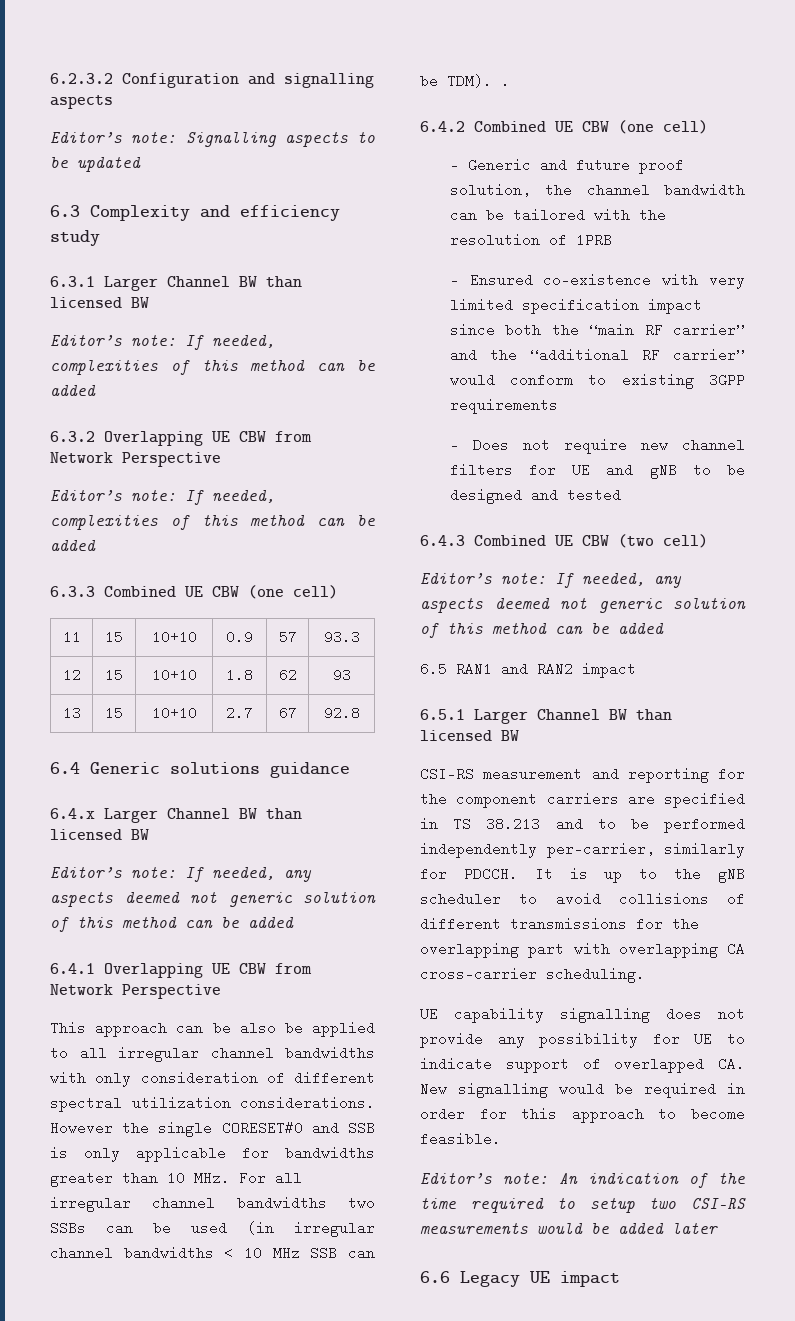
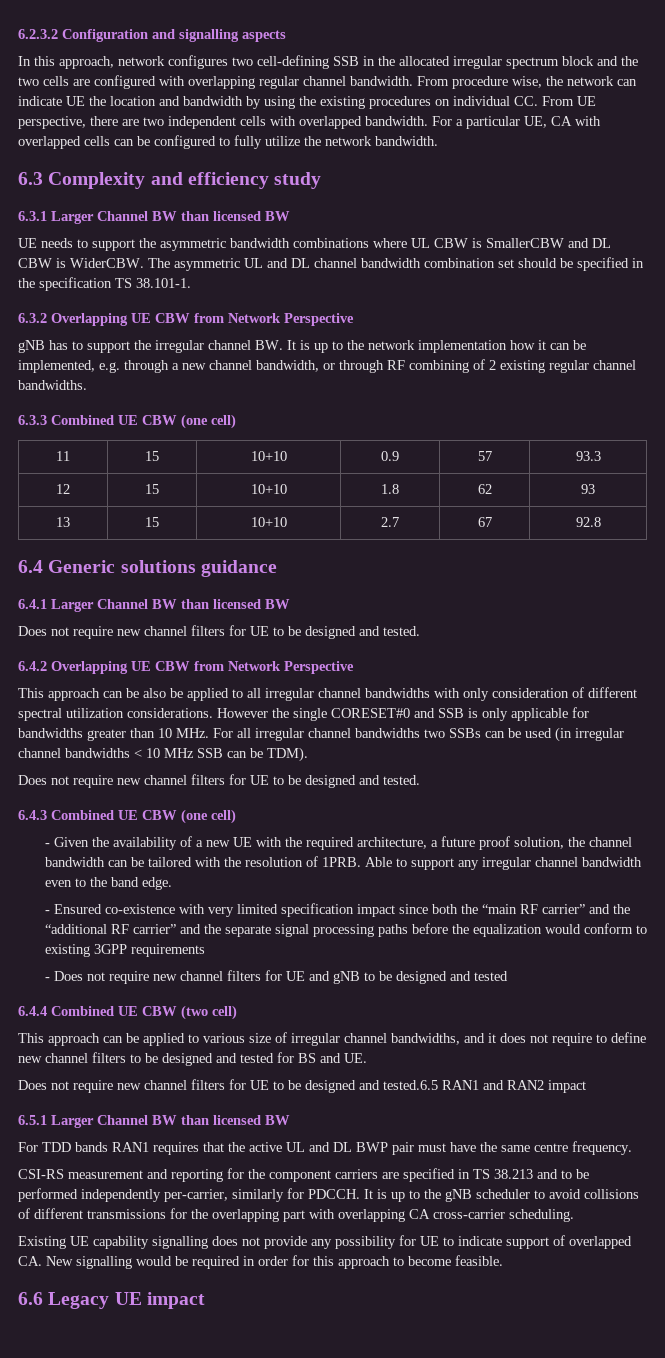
[50,131,375,147] [50,156,141,172] Editor’s note: Signalling aspects to be updated -> [18,55,638,69] [18,75,637,89] [18,96,596,109] [18,116,601,129] [18,135,438,149] In this approach, network configures two cell-defining SSB in the allocated irregular spectrum block and the two cells are configured with overlapping regular channel bandwidth. From procedure wise, the network can indicate UE the location and bandwidth by using the existing procedures on individual CC. From UE perspective, there are two independent cells with overlapped bandwidth. For a particular UE, CA with overlapped cells can be configured to fully utilize the network bandwidth.
[50,334,275,350] [50,359,376,375] [50,384,96,396] Editor’s note: If needed, complexities of this method can be added -> [18,238,611,251] [18,257,644,271] [18,277,191,291] UE needs to support the asymmetric bandwidth combinations where UL CBW is SmallerCBW and DL CBW is WiderCBW. The asymmetric UL and DL channel bandwidth combination set should be specified in the specification TS 38.101-1.
[50,489,275,505] [50,514,376,530] [50,539,96,551] Editor’s note: If needed, complexities of this method can be added -> [18,340,586,353] [18,359,636,373] [18,380,87,390] gNB has to support the irregular channel BW. It is up to the network implementation how it can be implemented, e.g. through a new channel bandwidth, or through RF combining of 2 existing regular channel bandwidths.
[50,808,302,823] [50,829,149,840] [50,866,312,882] [50,891,376,907] [50,916,294,932] [50,963,95,974] 6.4.x Larger Channel BW than licensed BW // Editor’s note: If needed, any aspects deemed not generic solution of this method can be added // 6.4.1 -> [18,599,290,612] [18,625,420,639] [18,661,47,671] 6.4.1 Larger Channel BW than licensed BW // Does not require new channel filters for UE to be designed and tested. // 6.4.2
[501,74,510,88] [420,121,465,132] . // 6.4.2 -> [18,774,420,788] [18,810,47,820] // Does not require new channel filters for UE to be designed and tested. // 6.4.3
[467,158,567,172] Generic and -> [53,836,438,850] Given the availability of a new UE with the required architecture, a
[575,233,612,247] 1PRB -> [321,857,642,870] [44,877,172,890] 1PRB. Able to support any irregular channel bandwidth even to the band edge.
(745, 355) none -> [179,923,542,937] and the separate signal processing paths before the equalization
[420,535,465,546] 6.4.3 -> [18,1006,47,1016] 6.4.4
[420,572,682,588] [420,597,746,613] [420,622,664,638] [420,662,447,676] Editor’s note: If needed, any aspects deemed not generic solution of this method can be added // 6.5 -> [18,1032,646,1046] [18,1052,367,1066] [18,1079,438,1093] This approach can be applied to various size of irregular channel bandwidths, and it does not require to define new channel filters to be designed and tested for BS and UE. // Does not require new channel filters for UE to be designed and tested.6.5
(519, 735) none -> [18,1141,632,1155] // For TDD bands RAN1 requires that the active UL and DL BWP pair must have the same centre frequency.
(645, 975) none -> [18,1236,66,1249] Existing
[420,1172,745,1188] [420,1197,746,1213] [420,1222,718,1234] // Editor’s note: An indication of the time required to setup two CSI-RS measurements would be added later -> (503, 1260) none

